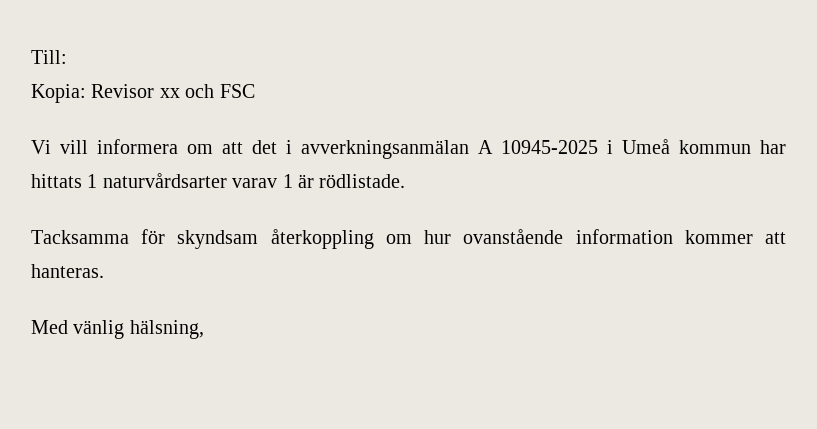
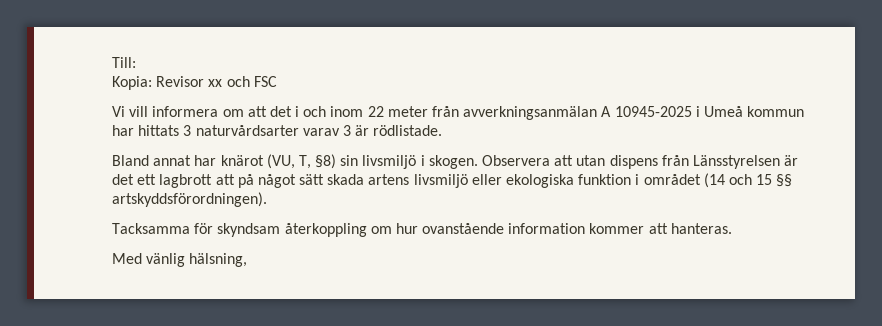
(292, 147) none -> [303,106,460,117] och inom 22 meter från
[87,174,98,188] 1 -> [183,125,192,136] 3
[282,174,293,188] 1 -> [342,125,351,136] 3
(406, 181) none -> [112,154,799,169] [112,173,793,188] [112,192,267,207] // Bland annat har knärot (VU, T, §8) sin livsmiljö i skogen. Observera att utan dispens från Länsstyrelsen är det ett lagbrott att på något sätt skada artens livsmiljö eller ekologiska funktion i området (14 och 15 §§ artskyddsförordningen).

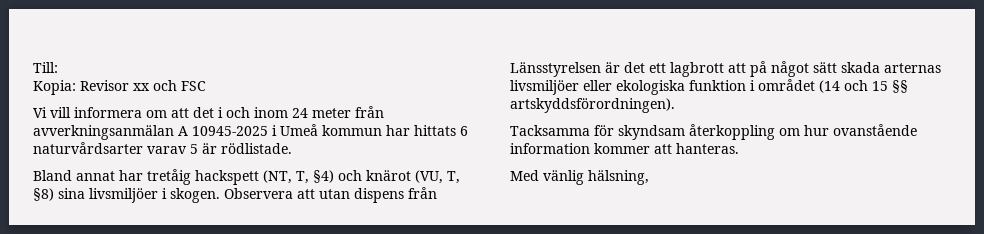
[367,106,384,117] 22 -> [292,108,308,118] 24
[183,125,192,136] 3 -> [460,126,468,136] 6
[342,125,351,136] 3 -> [190,144,198,154] 5
(217, 160) none -> [147,169,362,185] tretåig hackspett (NT, T, §4) och
[340,155,417,169] sin livsmiljö -> [58,188,158,203] sina livsmiljöer
[368,174,468,188] artens livsmiljö -> [884,63,941,73] [510,80,579,95] arternas livsmiljöer

